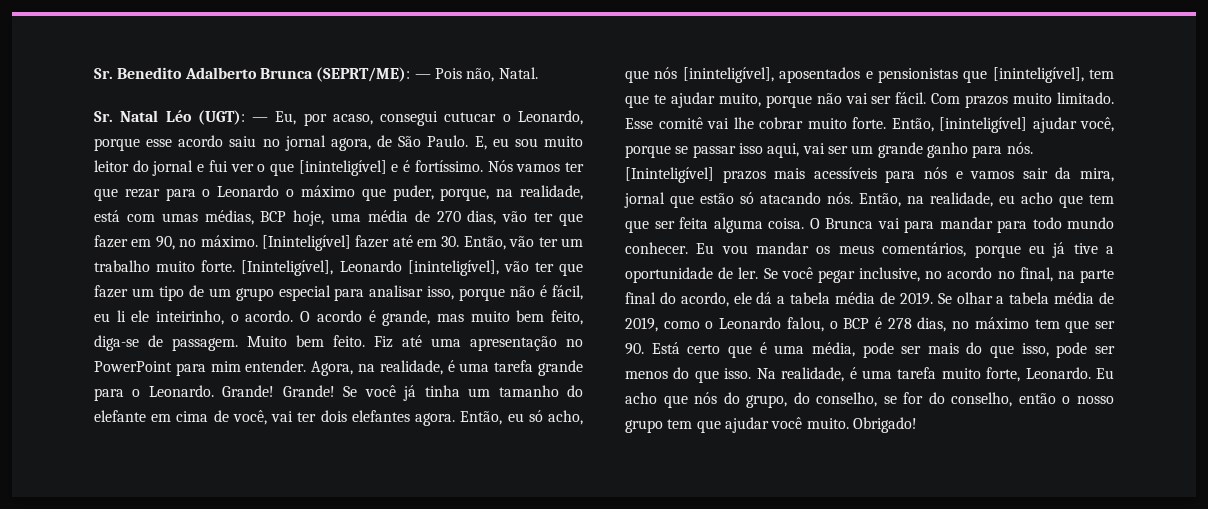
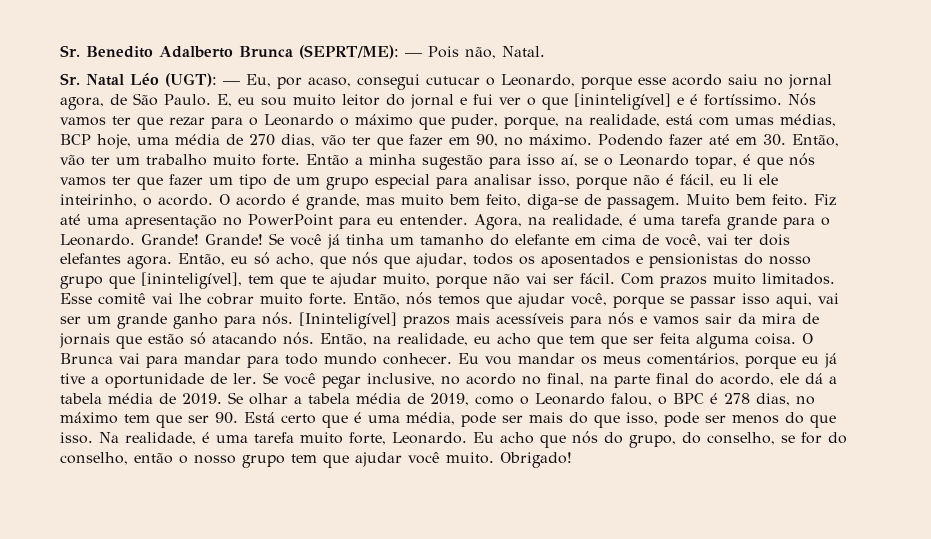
[261,235,351,251] [Ininteligível] -> [598,134,663,146] Podendo
[241,260,529,276] [Ininteligível], Leonardo [ininteligível], vão -> [306,153,815,170] [60,177,106,186] Então a minha sugestão para isso aí, se o Leonardo topar, é que nós vamos
[210,361,241,372] mim -> [377,217,394,225] eu
[682,67,958,83] [ininteligível], aposentados e pensionistas -> [384,253,811,269] [60,276,103,289] que ajudar, todos os aposentados e pensionistas do nosso grupo
[1057,92,1114,104] limitado. -> [762,273,835,285] limitados.
[939,117,1027,133] [ininteligível] -> [406,292,512,309] nós temos que
[1080,168,1114,182] [624,192,665,208] mira, jornal -> [762,313,819,324] [59,333,110,348] mira de jornais
[843,318,870,329] BCP -> [673,393,704,404] BPC

